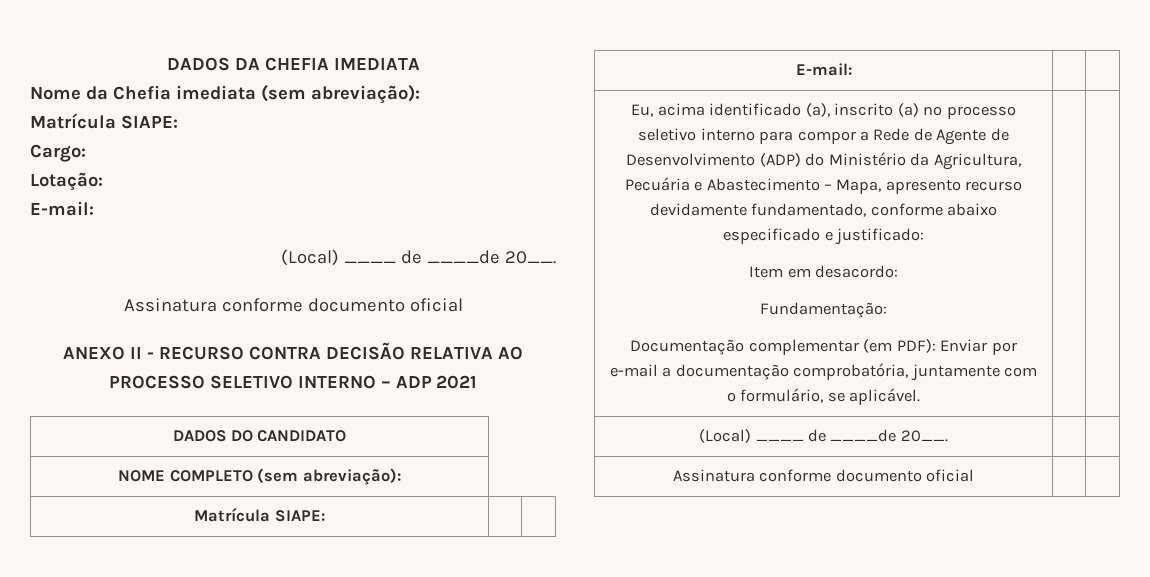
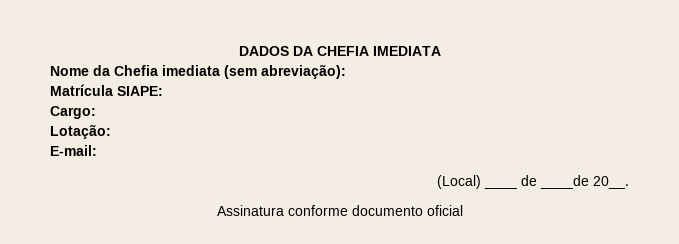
[63,342,523,360] [108,375,478,389] [172,430,347,442] [118,468,401,485] [194,507,325,522] [795,63,852,76] [631,103,1016,119] [638,128,1009,145] [626,152,1021,170] [624,177,1023,194] [649,203,998,217] [723,228,924,245] [749,265,898,278] [760,302,887,318] [630,339,1017,355] [609,363,1038,381] [726,388,921,405] [699,429,948,443] [672,469,975,482] // ANEXO II - RECURSO CONTRA DECISÃO RELATIVA AO PROCESSO SELETIVO INTERNO – ADP 2021 // DADOS DO CANDIDATO // NOME COMPLETO (sem abreviação): // Matrícula SIAPE: | | // E-mail: | | // Eu, acima identificado (a), inscrito (a) no processo seletivo interno para compor a Rede de Agente de Desenvolvimento (ADP) do Ministério da Agricultura, Pecuária e Abastecimento – Mapa, apresento recurso devidamente fundamentado, conforme abaixo especificado e justificado: // Item em desacordo: // Fundamentação: // Documentação complementar (em PDF): Enviar por e-mail a documentação comprobatória, juntamente com o formulário, se aplicável. | | // (Local) ____ de ____de 20__. | | // Assinatura conforme documento oficial | | -> (463, 210) none

